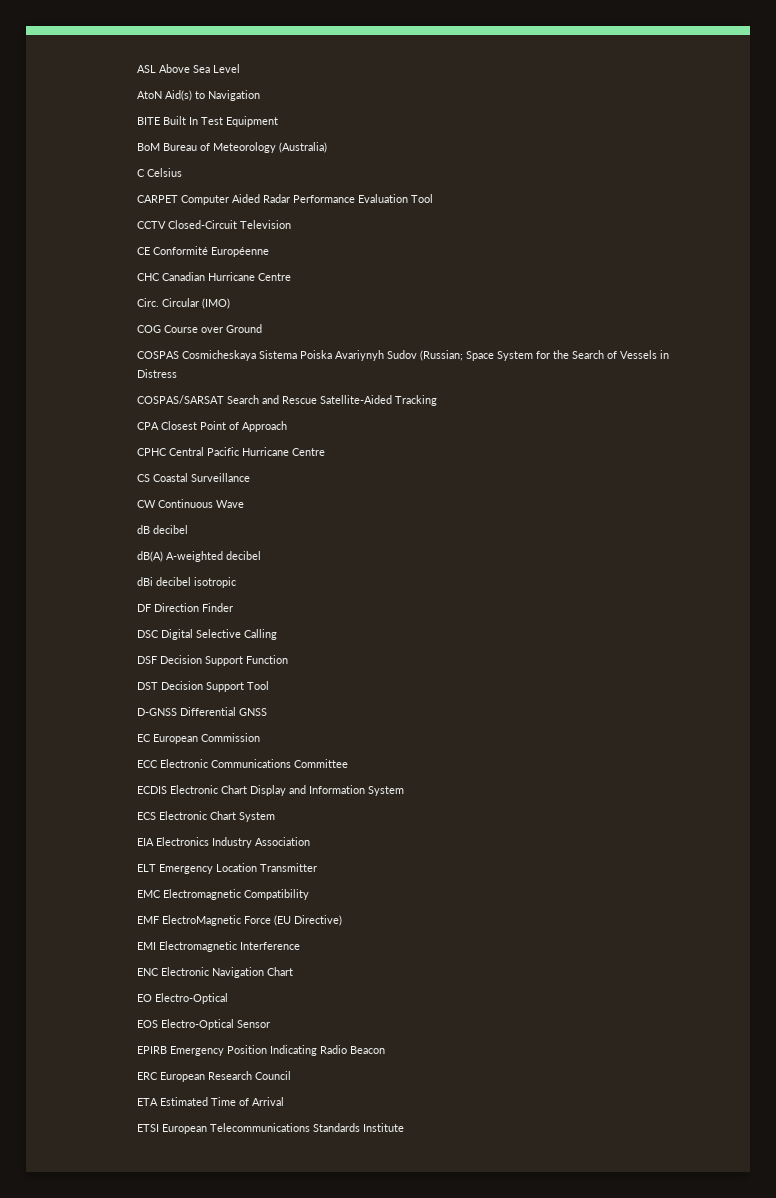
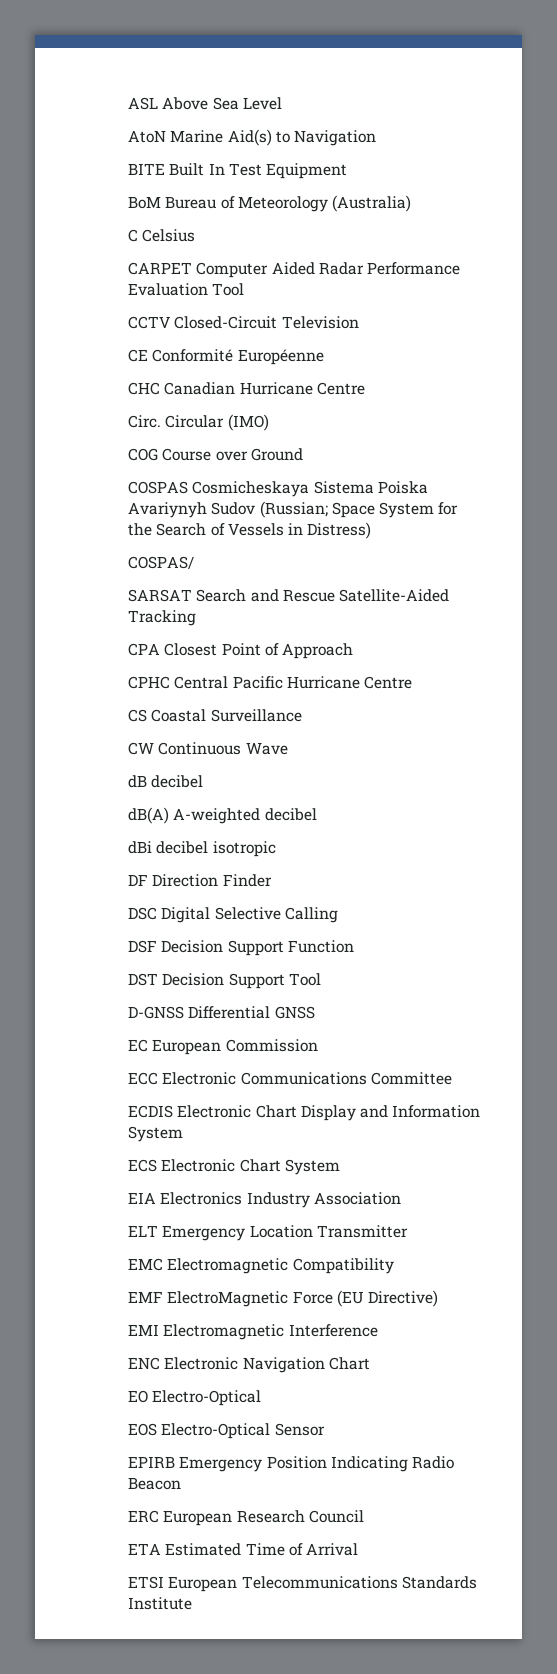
(162, 95) none -> [170,130,224,143] Marine
[136,369,177,378] [136,395,224,404] Distress // COSPAS/SARSAT -> [307,522,372,539] [128,556,195,569] [128,589,193,602] Distress) // COSPAS/ // SARSAT

